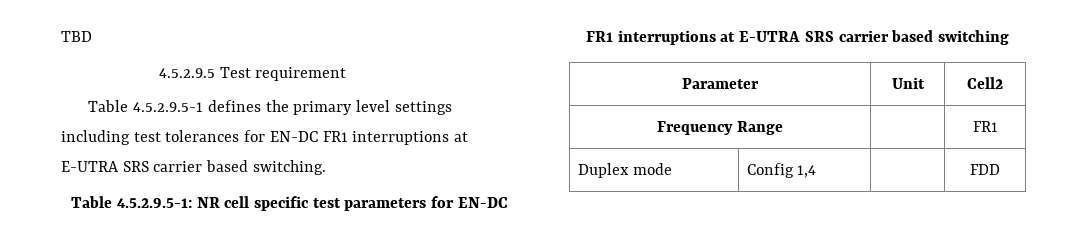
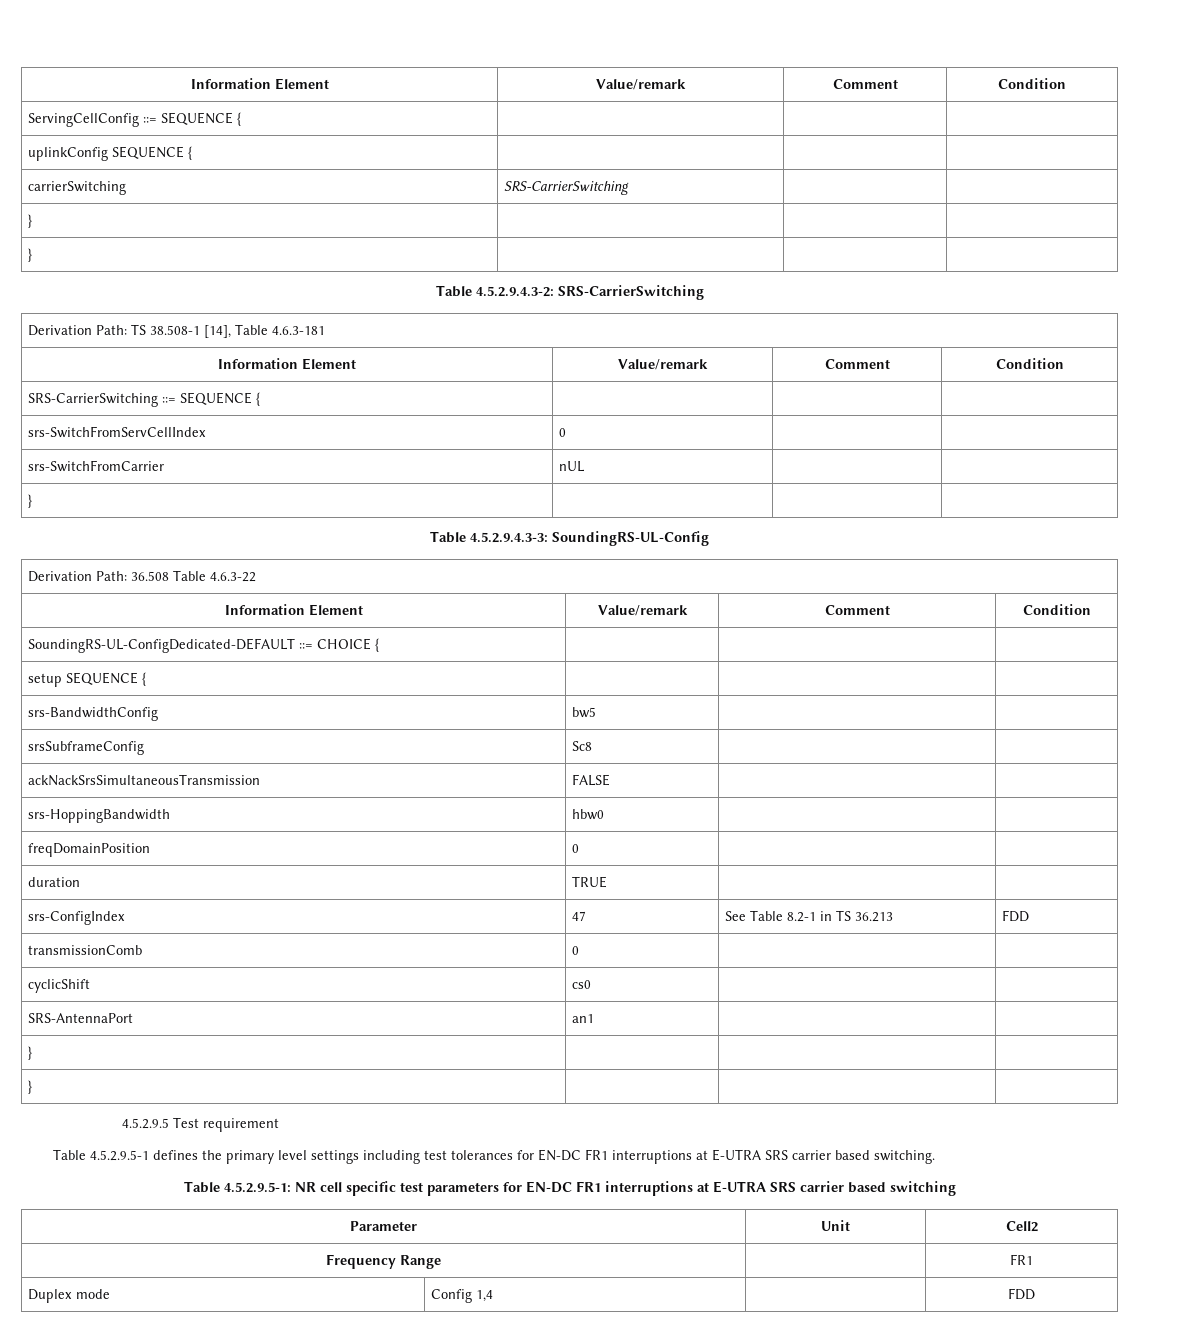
[61,31,92,42] TBD -> [190,78,329,90] [596,79,686,90] [832,79,898,89] [998,78,1066,89] [27,112,241,127] [27,146,192,161] [27,181,126,195] [503,181,629,195] [27,214,32,228] [27,248,32,262] [435,285,704,300] [27,324,325,338] [218,358,356,370] [618,359,708,370] [824,359,890,369] [995,358,1064,369] [27,392,260,407] [27,426,206,438] [558,428,566,437] [27,460,164,472] [558,461,584,472] [27,494,32,508] [430,531,709,546] [27,570,256,582] [224,604,363,616] [597,605,688,616] [824,605,890,615] [1022,604,1091,615] [27,638,379,653] [27,672,146,687] [27,707,158,721] [571,707,596,718] [27,741,144,755] [571,741,592,751] [27,774,260,786] [571,774,610,786] [27,809,170,823] [571,809,604,820] [27,843,150,857] [571,844,579,853] [27,877,80,887] [571,876,607,888] [27,911,125,925] [571,911,586,921] [724,910,893,922] [1001,910,1029,922] [27,945,142,955] [571,946,579,955] [27,979,90,993] [571,980,591,989] [27,1013,133,1023] [571,1014,594,1023] [27,1046,32,1060] [27,1080,32,1094] Information Element | Value/remark | Comment | Condition // ServingCellConfig ::= SEQUENCE { | | | // uplinkConfig SEQUENCE { | | | // carrierSwitching | SRS-CarrierSwitching | | // } | | | // } | | | // Table 4.5.2.9.4.3-2: SRS-CarrierSwitching // Derivation Path: TS 38.508-1 [14], Table 4.6.3-181 // Information Element | Value/remark | Comment | Condition // SRS-CarrierSwitching ::= SEQUENCE { | | | // srs-SwitchFromServCellIndex | 0 | | // srs-SwitchFromCarrier | nUL | | // } | | | // Table 4.5.2.9.4.3-3: SoundingRS-UL-Config // Derivation Path: 36.508 Table 4.6.3-22 // Information Element | Value/remark | Comment | Condition // SoundingRS-UL-ConfigDedicated-DEFAULT ::= CHOICE { | | | // setup SEQUENCE { | | | // srs-BandwidthConfig | bw5 | | // srsSubframeConfig | Sc8 | | // ackNackSrsSimultaneousTransmission | FALSE | | // srs-HoppingBandwidth | hbw0 | | // freqDomainPosition | 0 | | // duration | TRUE | | // srs-ConfigIndex | 47 | See Table 8.2-1 in TS 36.213 | FDD // transmissionComb | 0 | | // cyclicShift | cs0 | | // SRS-AntennaPort | an1 | | // } | | | // } | | |

